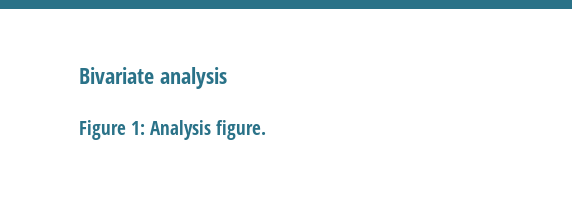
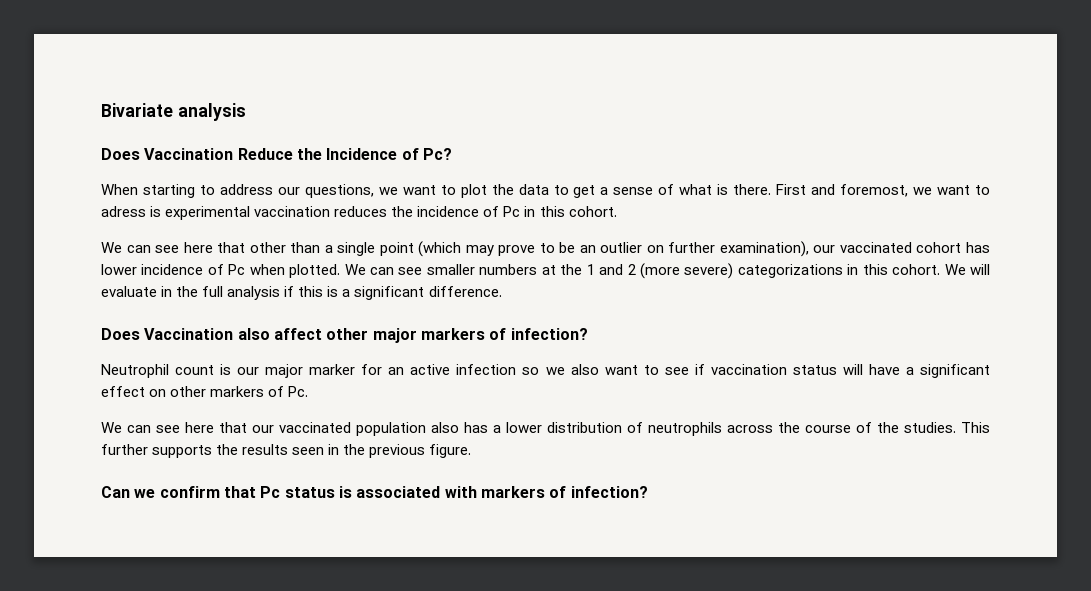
[79,120,267,140] Figure 1: Analysis figure. -> [101,148,452,160] [101,184,991,198] [101,206,617,220] [101,241,990,257] [101,263,990,279] [101,286,502,300] [101,328,588,343] [101,364,990,378] [101,386,309,397] [101,422,990,436] [101,444,472,458] [101,486,648,498] Does Vaccination Reduce the Incidence of Pc? // When starting to address our questions, we want to plot the data to get a sense of what is there. First and foremost, we want to adress is experimental vaccination reduces the incidence of Pc in this cohort. // We can see here that other than a single point (which may prove to be an outlier on further examination), our vaccinated cohort has lower incidence of Pc when plotted. We can see smaller numbers at the 1 and 2 (more severe) categorizations in this cohort. We will evaluate in the full analysis if this is a significant difference. // Does Vaccination also affect other major markers of infection? // Neutrophil count is our major marker for an active infection so we also want to see if vaccination status will have a significant effect on other markers of Pc. // We can see here that our vaccinated population also has a lower distribution of neutrophils across the course of the studies. This further supports the results seen in the previous figure. // Can we confirm that Pc status is associated with markers of infection?

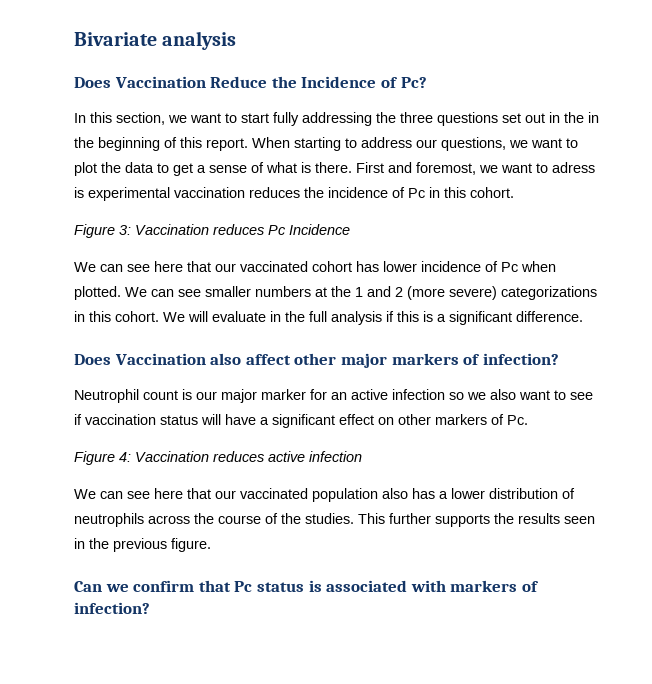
(452, 154) none -> [74,112,599,126] [74,137,248,151] In this section, we want to start fully addressing the three questions set out in the in the beginning of this report.
[101,241,809,257] // We can see here that other than a single point (which may prove to be an outlier on further examination), -> [74,224,350,238] [74,261,211,272] // Figure 3: Vaccination reduces Pc Incidence // We can see here that
(309, 391) none -> [74,451,362,465] // Figure 4: Vaccination reduces active infection

